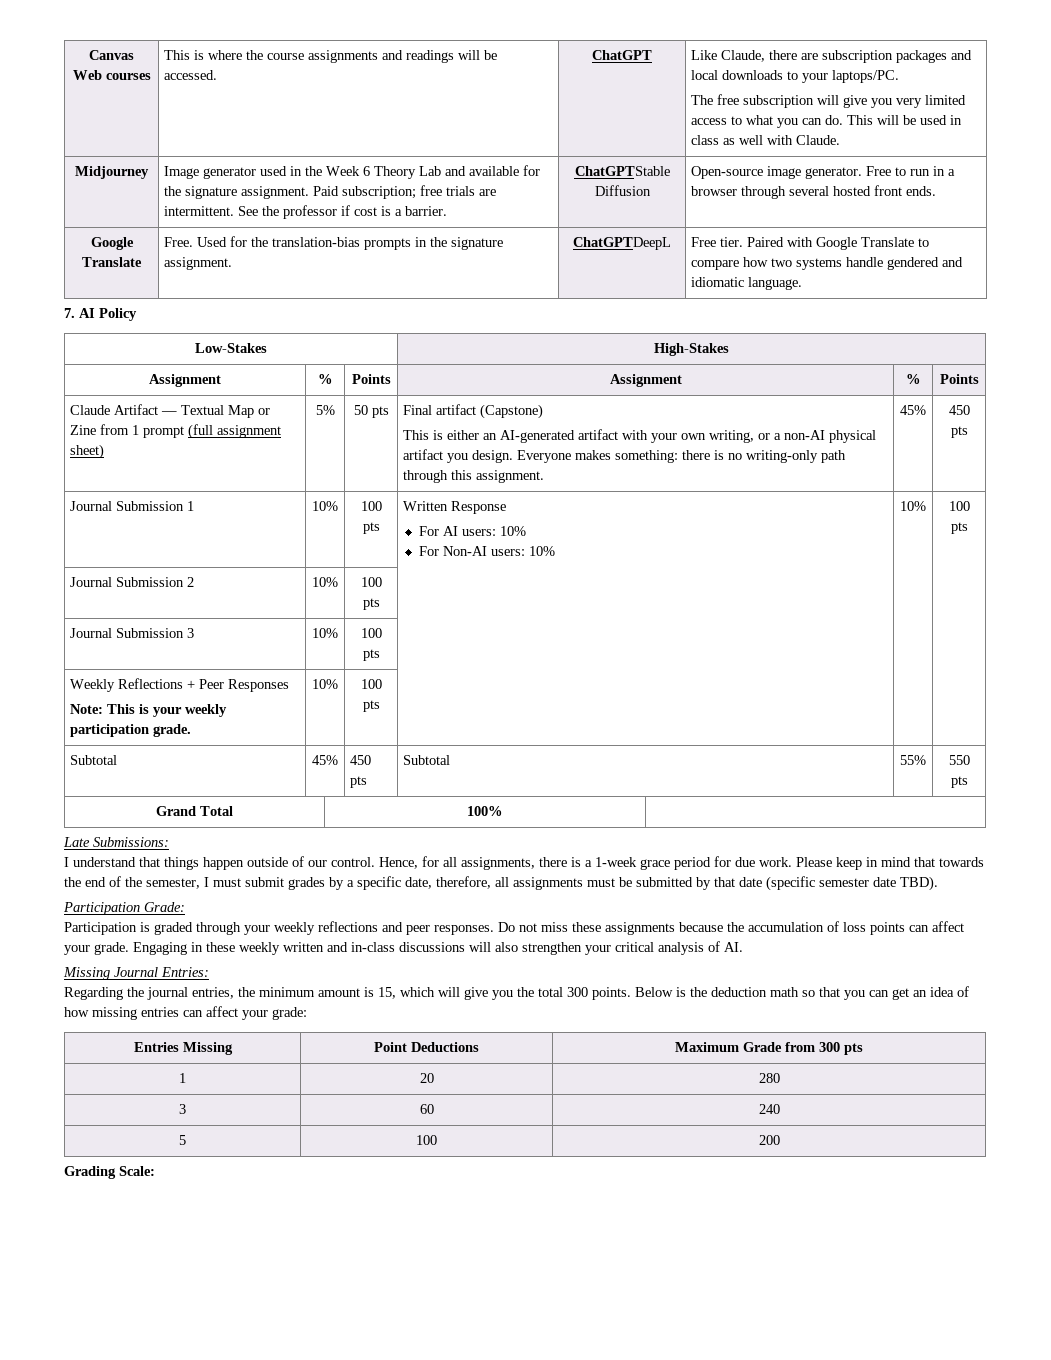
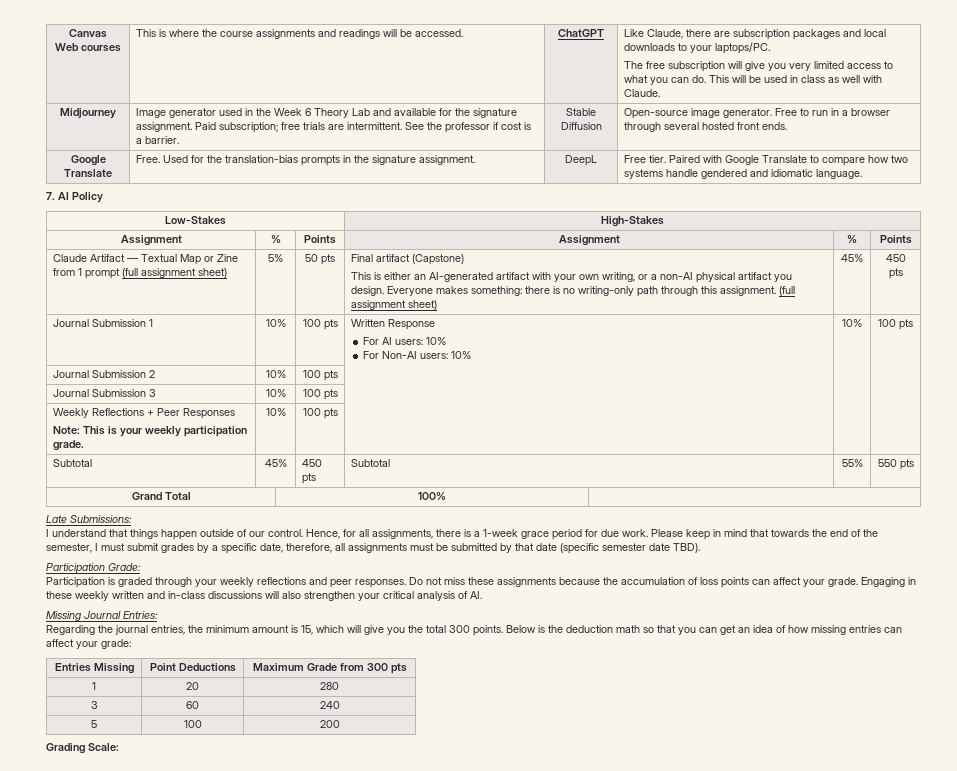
[574,166,670,176] ChatGPTStable -> [566,108,596,116] Stable
[573,237,671,250] ChatGPTDeepL -> [565,155,597,166] DeepL
(545, 476) none -> [779,286,796,296] [351,300,438,310] (full assignment sheet)

